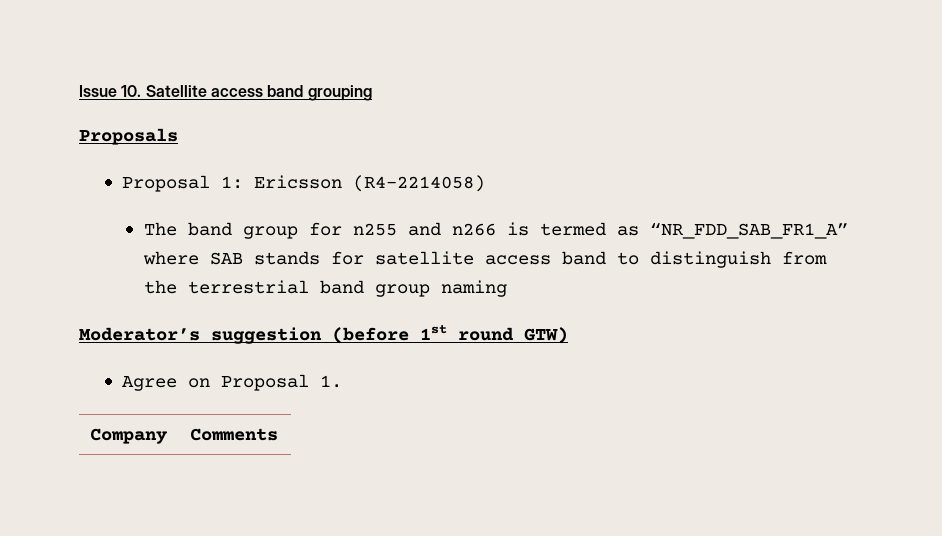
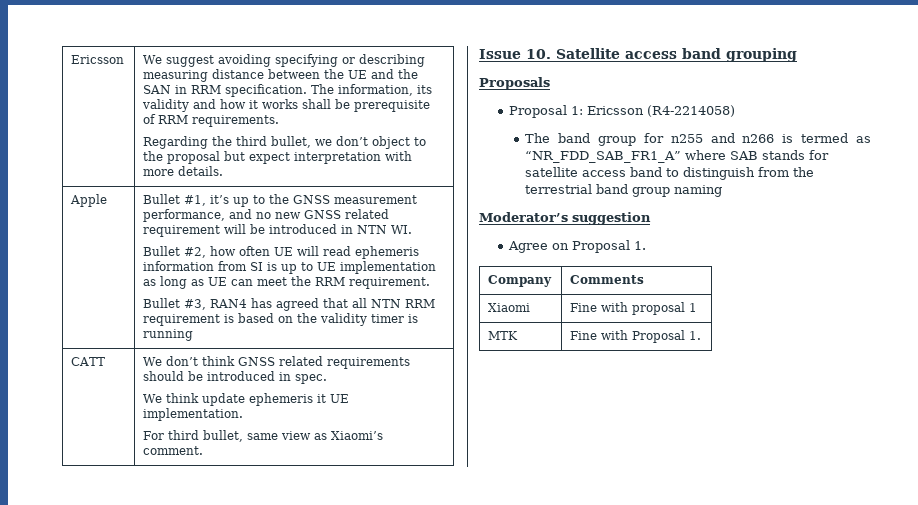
(79, 91) none -> [71,55,125,64] [143,54,426,67] [143,69,419,82] [143,84,433,97] [142,99,431,112] [143,114,280,127] [143,136,427,149] [143,151,413,164] [143,166,224,176] [70,194,108,207] [143,194,418,207] [143,209,390,222] [143,224,413,237] [143,246,420,259] [143,261,437,274] [143,276,431,289] [143,298,436,311] [143,313,419,326] [143,329,194,341] [71,357,106,366] [143,356,411,369] [143,371,328,384] [143,393,350,406] [143,408,244,421] [143,430,384,442] [143,446,204,455] Ericsson | We suggest avoiding specifying or describing measuring distance between the UE and the SAN in RRM specification. The information, its validity and how it works shall be prerequisite of RRM requirements. // Regarding the third bullet, we don’t object to the proposal but expect interpretation with more details. // Apple | Bullet #1, it’s up to the GNSS measurement performance, and no new GNSS related requirement will be introduced in NTN WI. // Bullet #2, how often UE will read ephemeris information from SI is up to UE implementation as long as UE can meet the RRM requirement. // Bullet #3, RAN4 has agreed that all NTN RRM requirement is based on the validity timer is running // CATT | We don’t think GNSS related requirements should be introduced in spec. // We think update ephemeris it UE implementation. // For third bullet, same view as Xiaomi’s comment. //
[332,325,568,344] (before 1st round GTW) -> (651, 218) none
(279, 434) none -> [488,303,531,312] [570,302,698,315] [488,331,519,340] [570,330,702,343] // Xiaomi | Fine with proposal 1 // MTK | Fine with Proposal 1.

